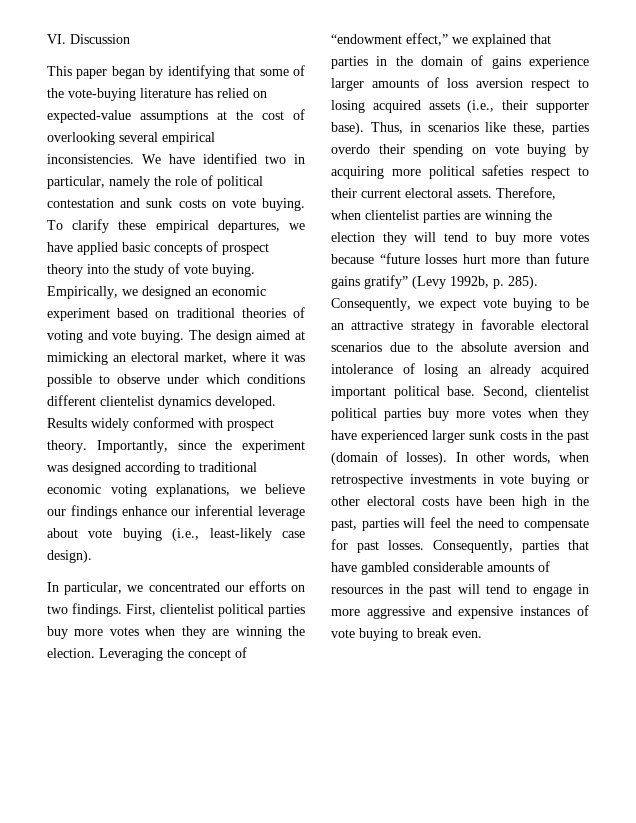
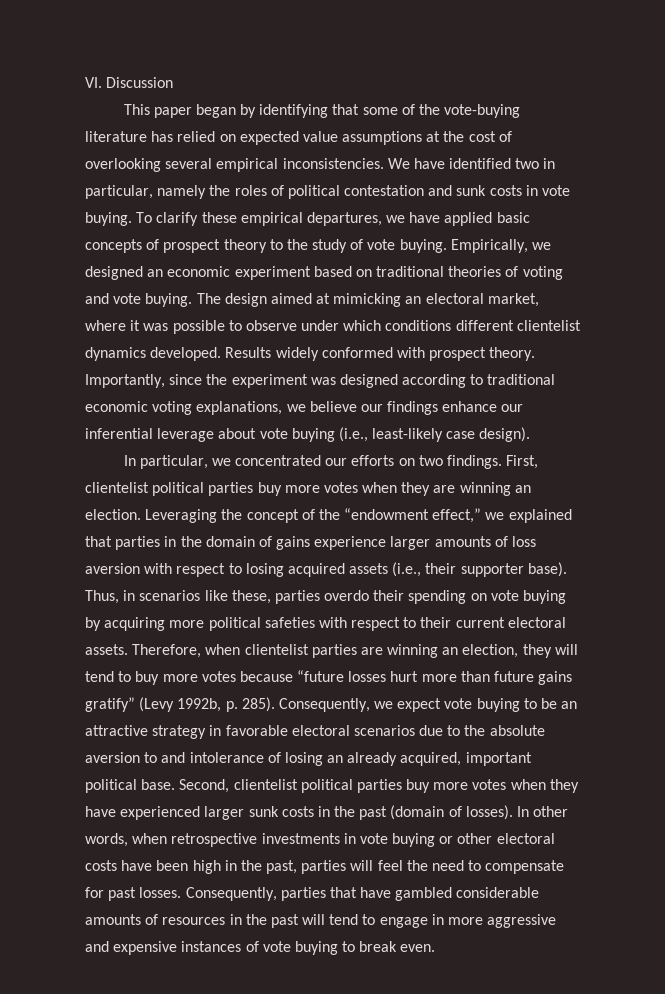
[47,110,131,123] expected-value -> [239,131,338,145] expected value
[175,176,197,186] role -> [234,185,267,196] roles
[211,201,226,208] on -> [525,185,538,196] in
[87,264,109,274] into -> [269,239,283,250] to
[287,626,305,636] the -> [514,485,531,493] an
(247, 652) none -> [318,509,340,520] the
(523, 83) none -> [144,563,173,574] with
(524, 170) none -> [318,617,347,628] with
[535,210,552,220] [331,232,375,242] the election -> [442,644,519,658] an election,
(562, 347) none -> [144,752,158,763] to
[541,364,589,377] acquired -> [400,752,462,766] acquired,

